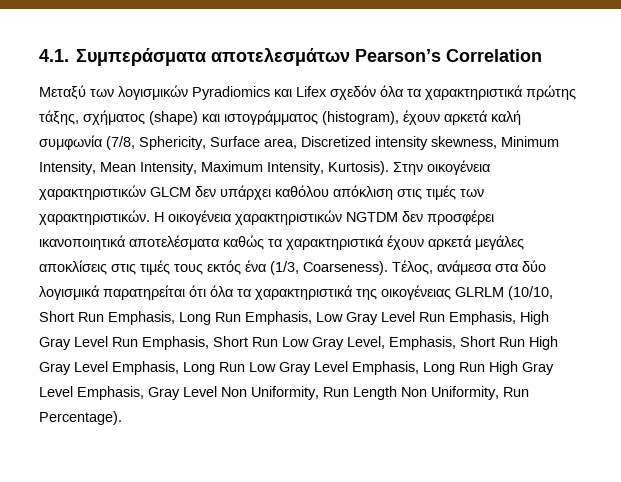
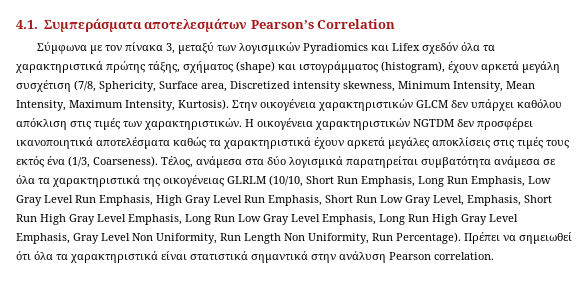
[39,85,86,100] Μεταξύ -> [37,42,215,54] Σύμφωνα με τον πίνακα 3, μεταξύ
[491,110,521,125] [39,135,102,150] καλή συμφωνία -> [522,61,560,73] [16,80,71,92] μεγάλη συσχέτιση
[189,285,206,297] ότι -> [421,156,556,168] συμβατότητα ανάμεσα σε
(122, 418) none -> [464,232,572,244] [16,251,494,263] Πρέπει να σημειωθεί ότι όλα τα χαρακτηριστικά είναι στατιστικά σημαντικά στην ανάλυση Pearson correlation.

